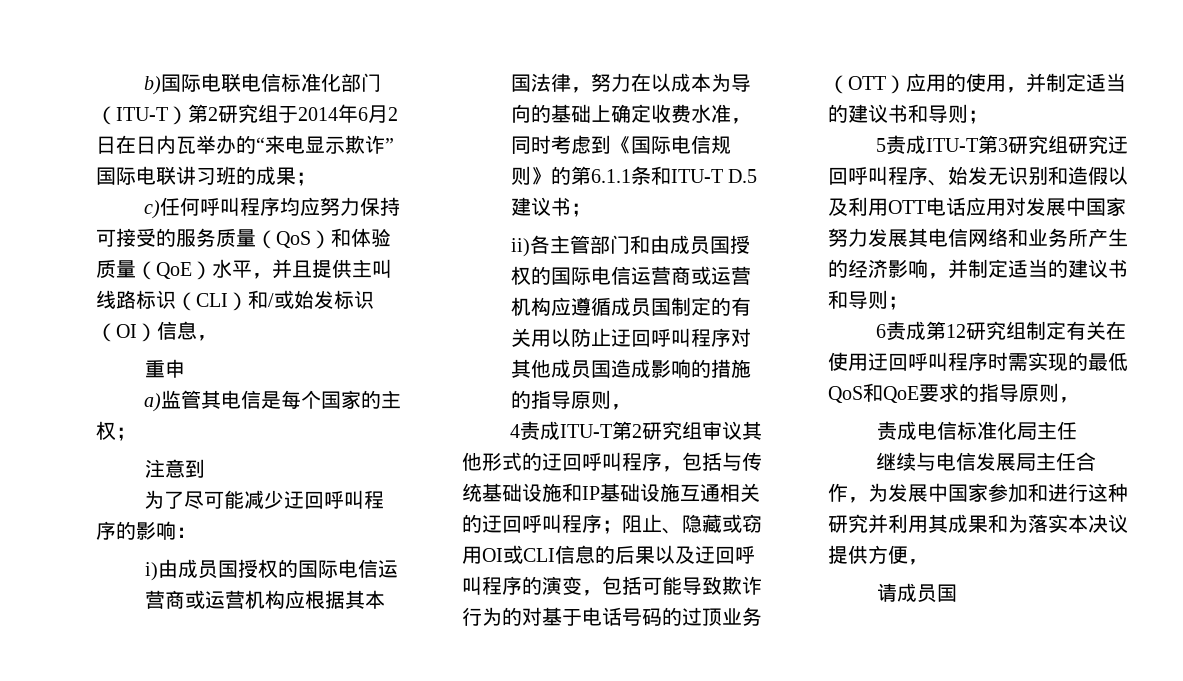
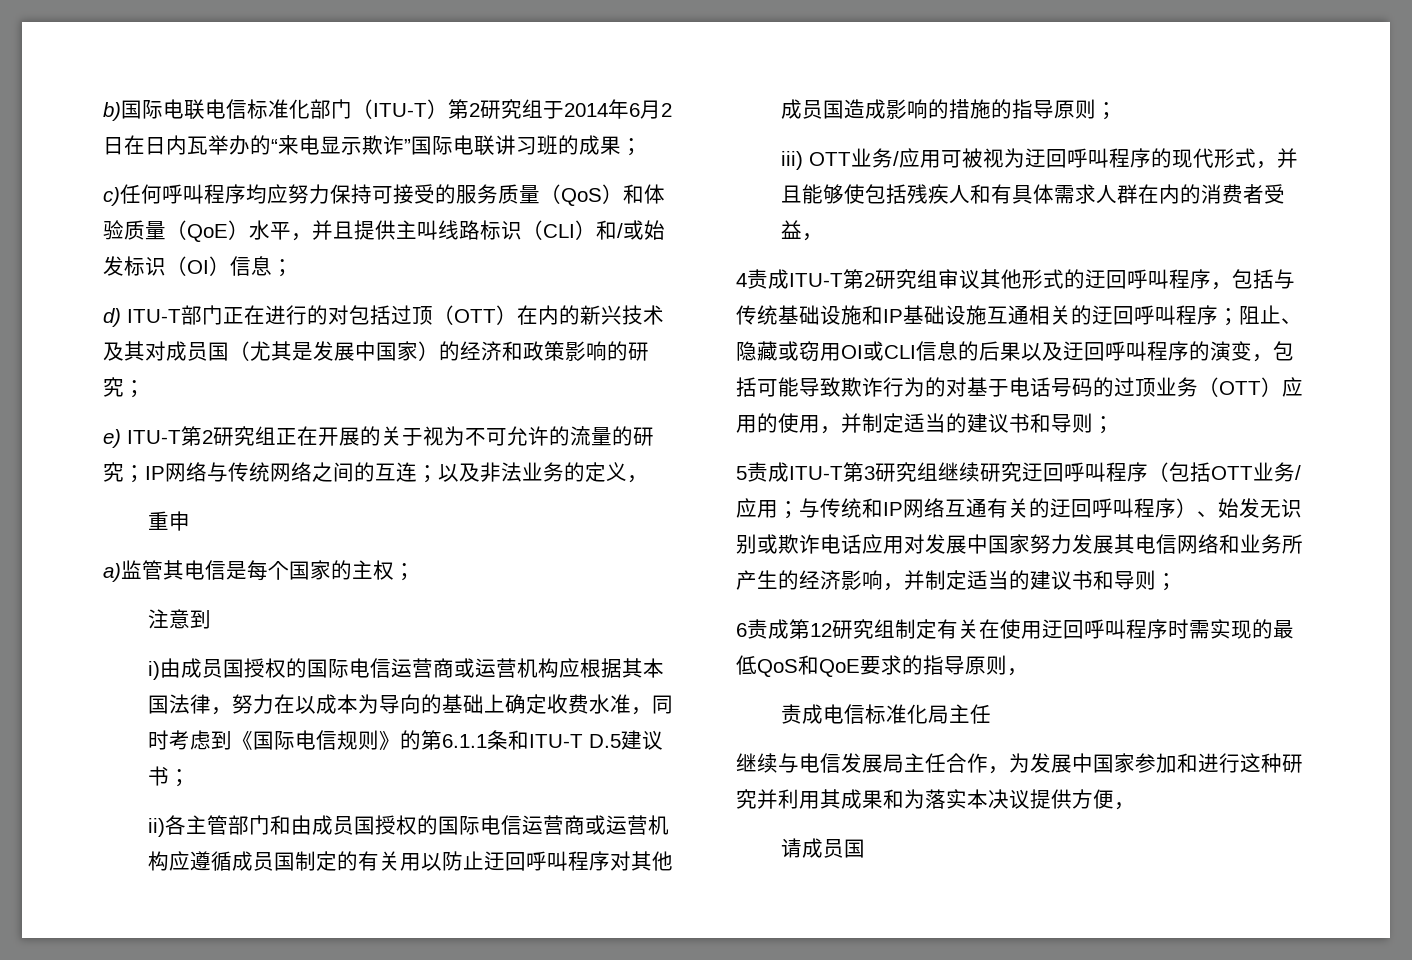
(197, 330) none -> [272,259,293,277] [103,305,664,327] [103,341,649,361] [103,377,145,398] [103,426,654,448] [103,462,627,483] ； // d) ITU-T部门正在进行的对包括过顶（OTT）在内的新兴技术及其对成员国（尤其是发展中国家）的经济和政策影响的研究； // e) ITU-T第2研究组正在开展的关于视为不可允许的流量的研究；IP网络与传统网络之间的互连；以及非法业务的定义
[143,490,384,509] [96,521,196,540] // 为了尽可能减少迂回呼叫程序的影响： -> (212, 619) none
(611, 399) none -> [1096,102,1118,120] [781,148,1299,170] [781,184,1286,204] [781,220,803,239] ； // iii) OTT业务/应用可被视为迂回呼叫程序的现代形式，并且能够使包括残疾人和有具体需求人群在内的消费者受益
(1068, 144) none -> [938,462,980,482] 继续
[928,166,1128,186] [828,197,926,216] 、始发无识别和造假以及利用OTT -> [1148,462,1301,482] [736,498,1302,519] [736,534,820,554] （包括OTT业务/应用；与传统和IP网络互通有关的迂回呼叫程序）、始发无识别或欺诈

